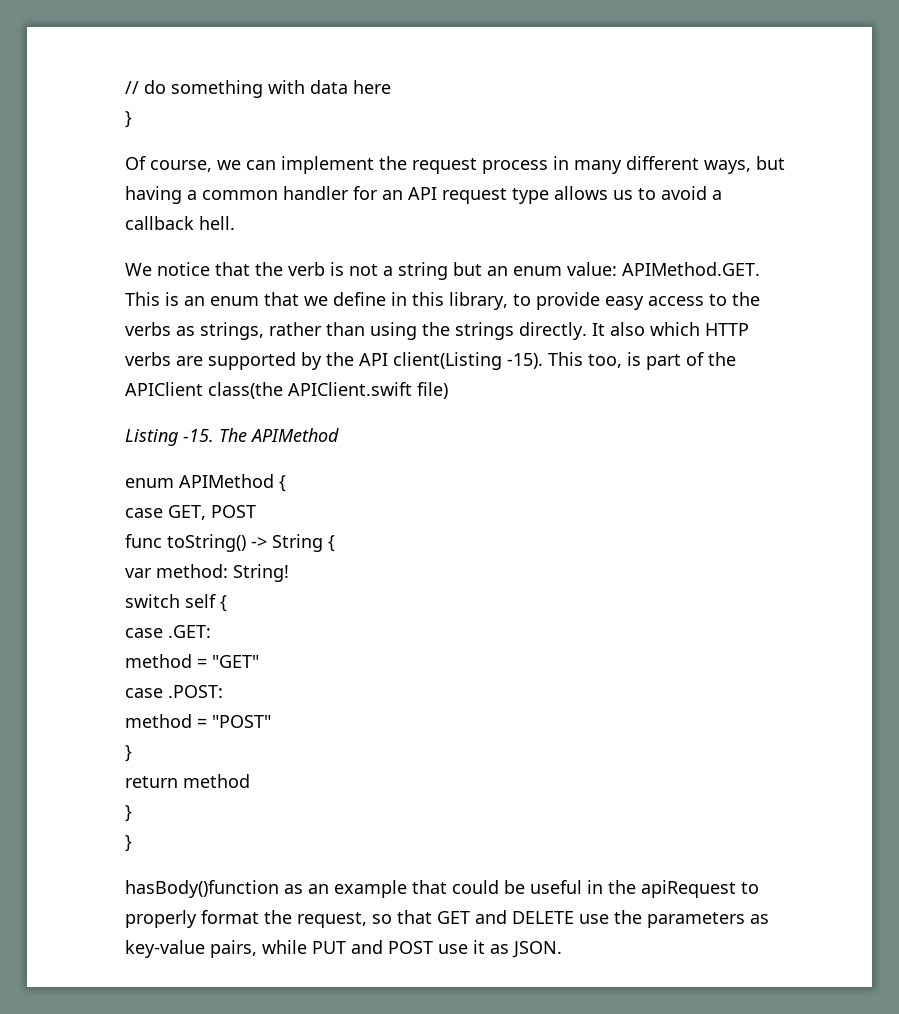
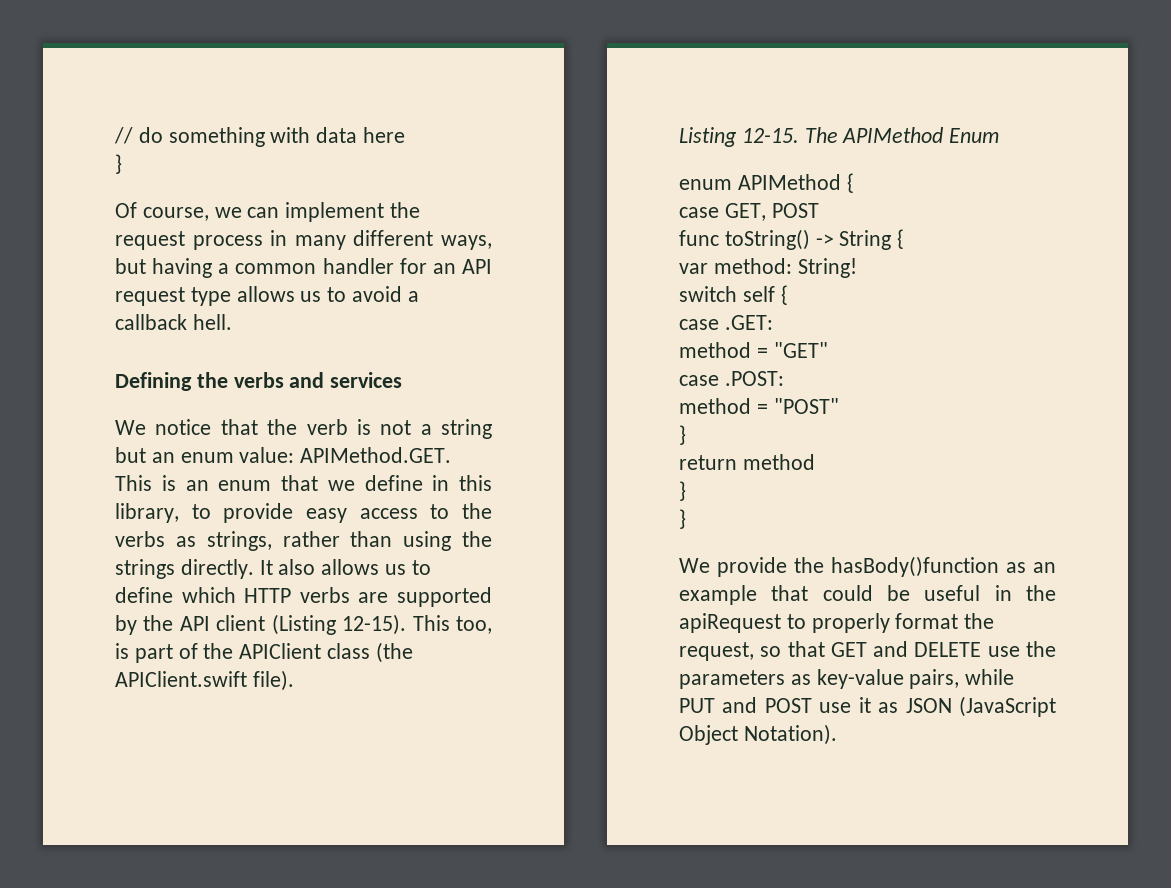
(235, 223) none -> [115,372,403,391] // Defining the verbs and services
(645, 329) none -> [321,559,431,575] [115,587,173,603] allows us to define
[393,352,543,370] client(Listing -15). -> [216,614,407,635] client (Listing 12-15).
[208,382,448,399] class(the APIClient.swift file) -> [327,642,413,663] [115,670,294,691] class (the APIClient.swift file).
[183,429,214,442] -15. -> [741,128,799,143] 12-15.
(339, 435) none -> [949,128,1000,143] Enum
(132, 843) none -> [679,557,824,577] We provide the
[512,941,562,958] JSON. -> [905,696,1056,717] [679,724,837,745] JSON (JavaScript Object Notation).

